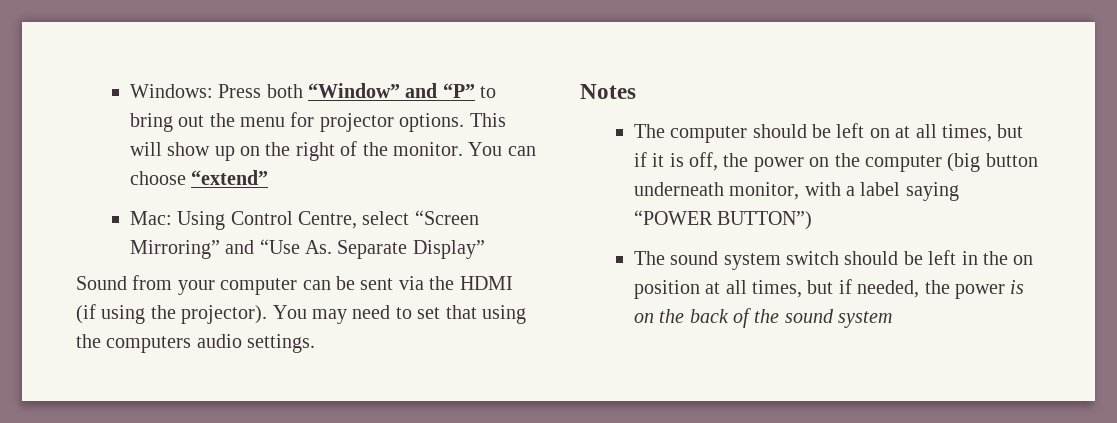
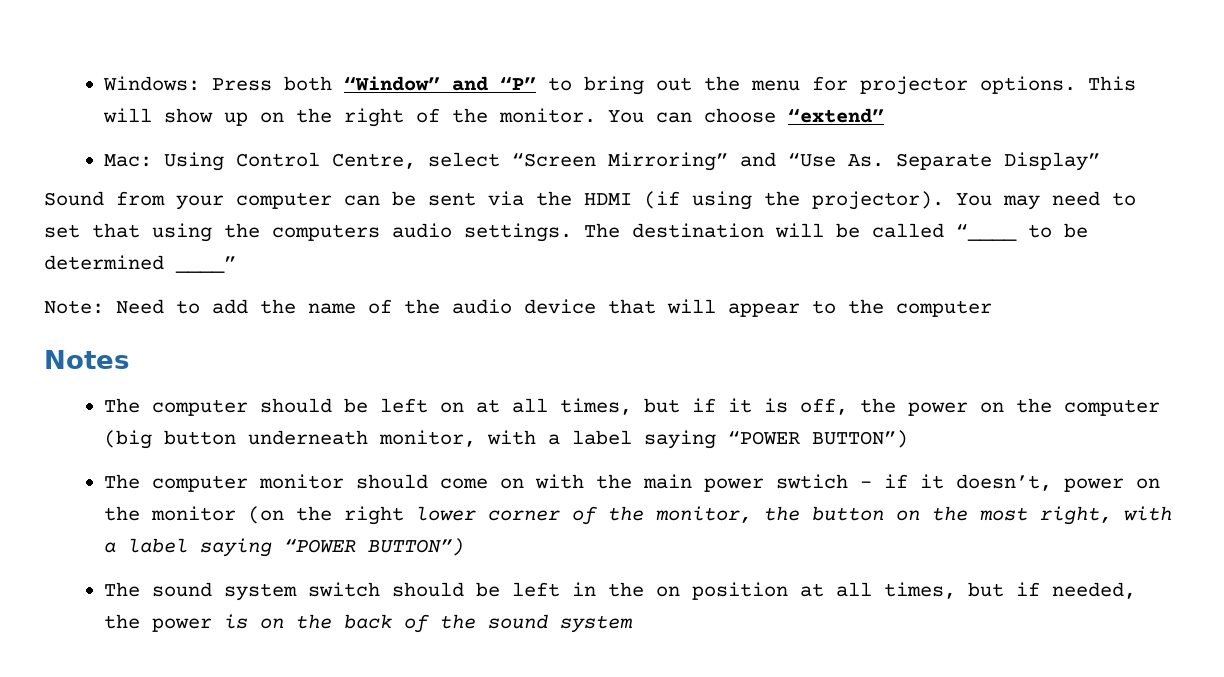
(316, 343) none -> [584,223,1088,241] [44,255,236,273] [44,299,992,317] The destination will be called “____ to be determined ____” // Note: Need to add the name of the audio device that will appear to the computer
(813, 220) none -> [104,474,1161,492] [104,506,1173,525] [104,538,465,557] // The computer monitor should come on with the main power swtich – if it doesn’t, power on the monitor (on the right lower corner of the monitor, the button on the most right, with a label saying “POWER BUTTON”)

